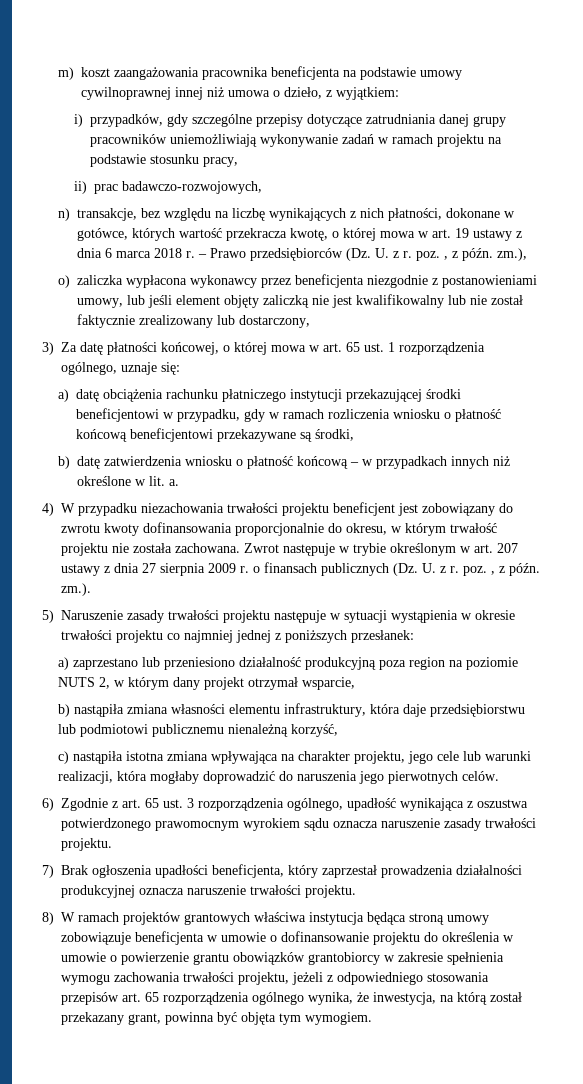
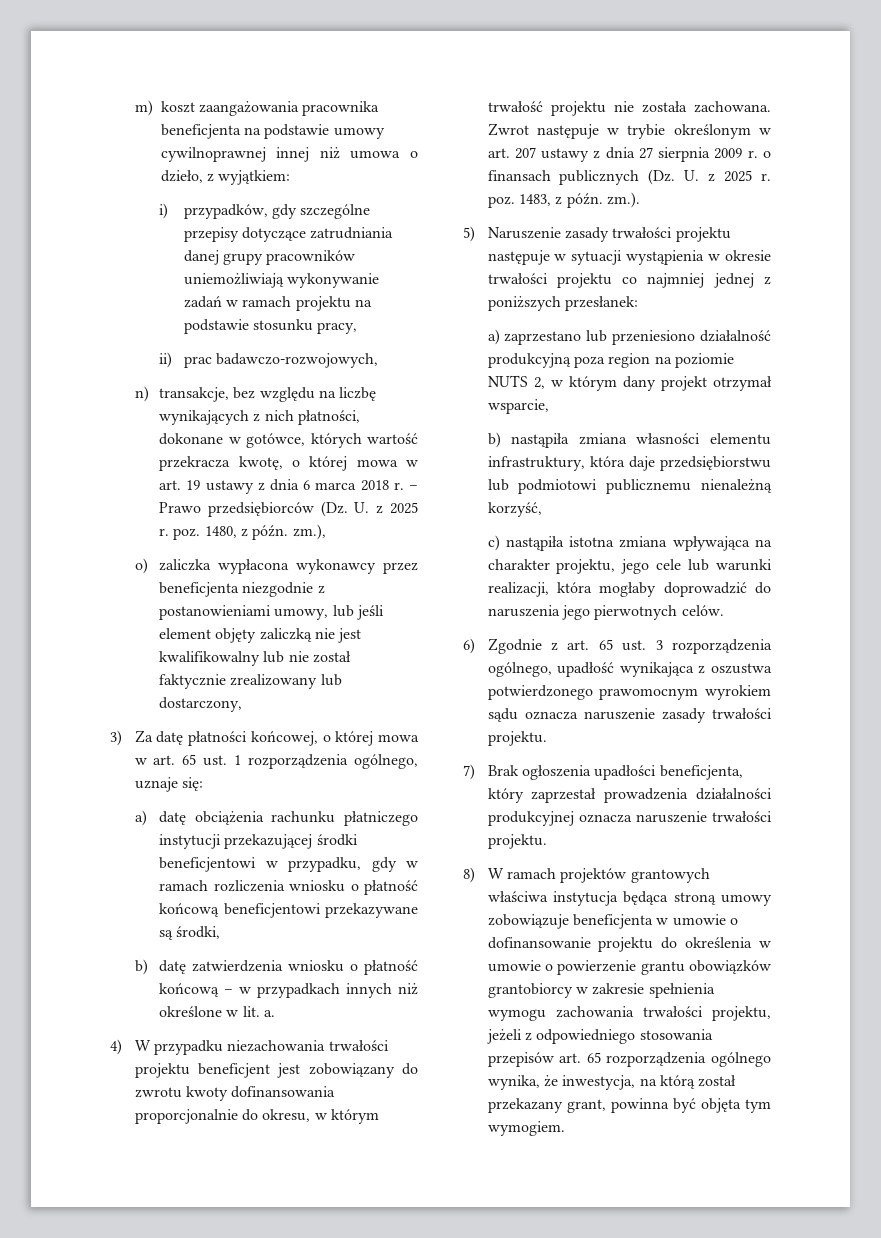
[403,251,449,261] r. poz. , -> [390,502,418,514] [159,526,237,540] 2025 r. poz. 1480,
[450,566,495,576] r. poz. , -> [724,170,771,182] [487,194,551,208] 2025 r. poz. 1483,

